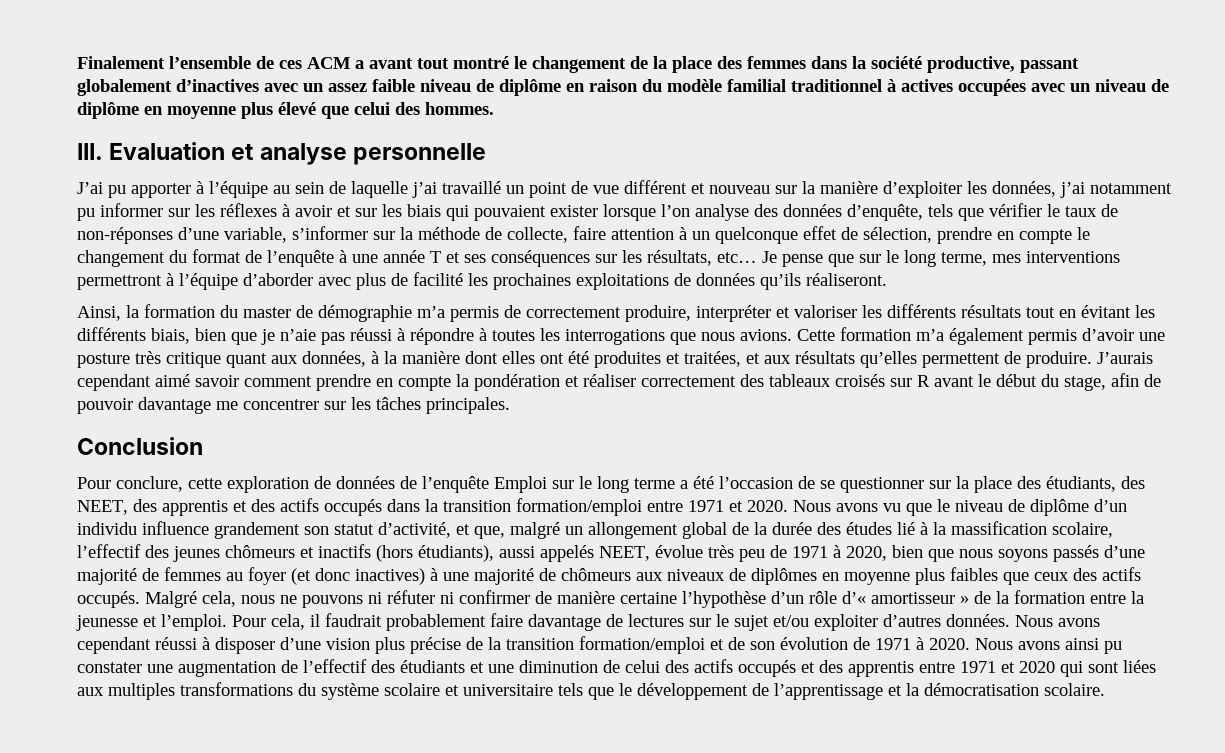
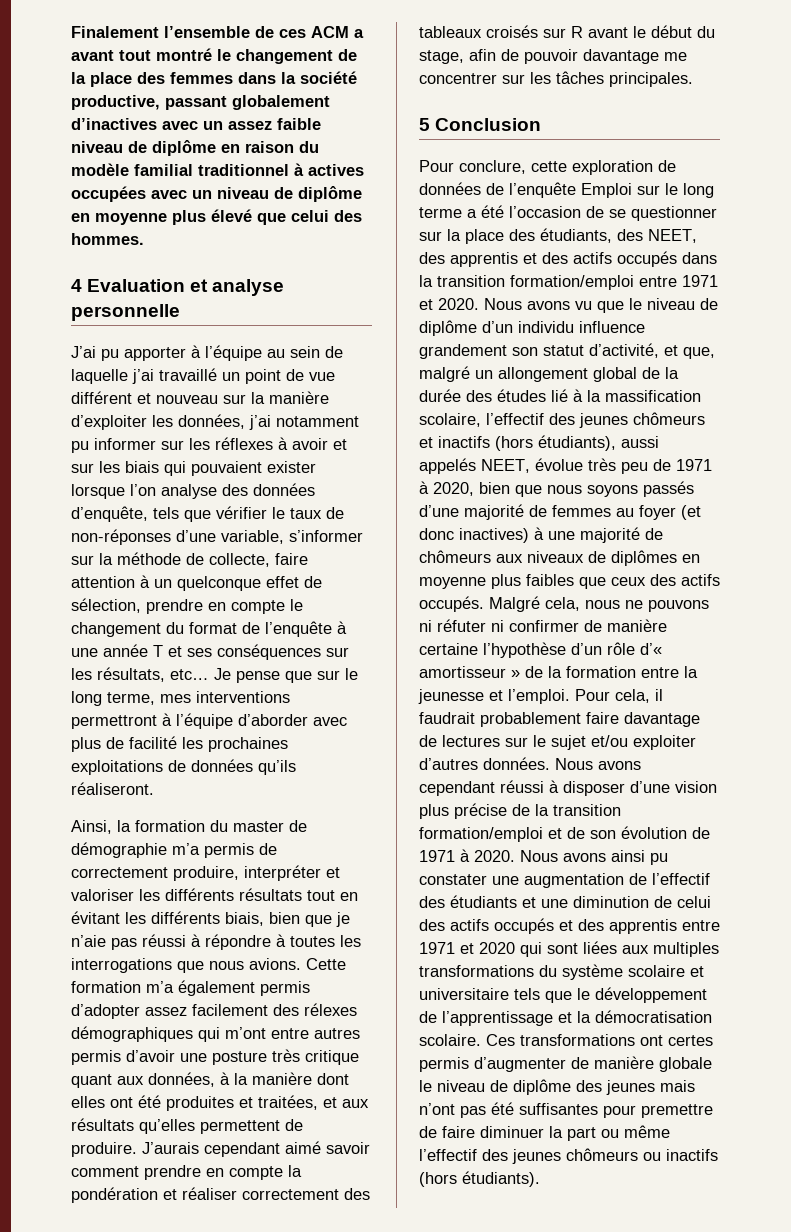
[77,143,103,160] III. -> [71,279,82,292] 4
(1077, 337) none -> [71,1003,357,1019] [71,1026,360,1042] [71,1050,121,1065] d’adopter assez facilement des rélexes démographiques qui m’ont entre autres permis
(510, 405) none -> [419,118,430,131] 5
(1105, 689) none -> [486,1034,713,1046] [419,1056,712,1072] [419,1079,695,1095] [419,1102,713,1118] [419,1125,670,1141] [419,1148,718,1164] [419,1171,540,1187] Ces transformations ont certes permis d’augmenter de manière globale le niveau de diplôme des jeunes mais n’ont pas été suffisantes pour premettre de faire diminuer la part ou même l’effectif des jeunes chômeurs ou inactifs (hors étudiants).

